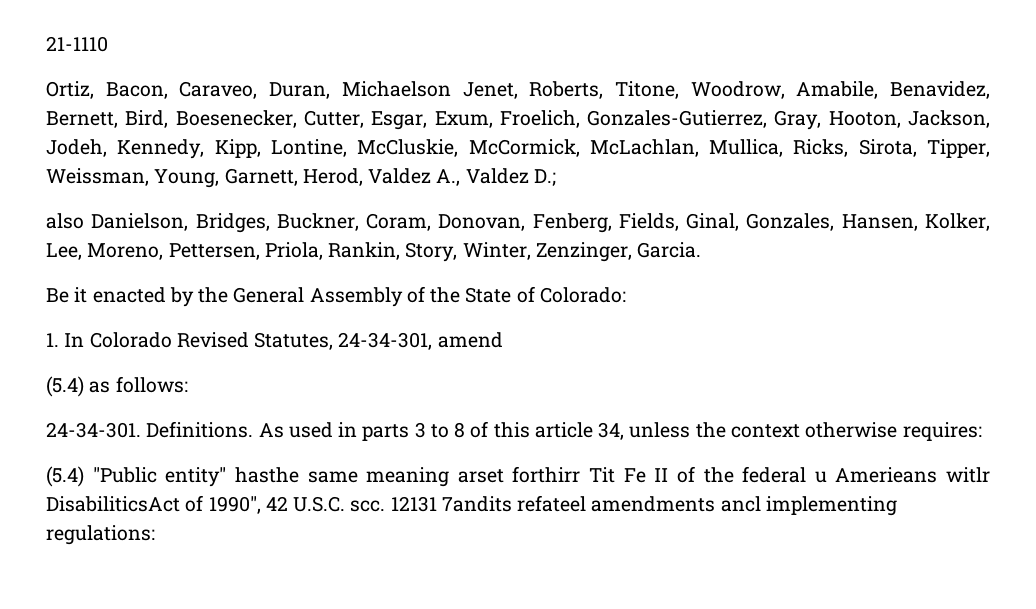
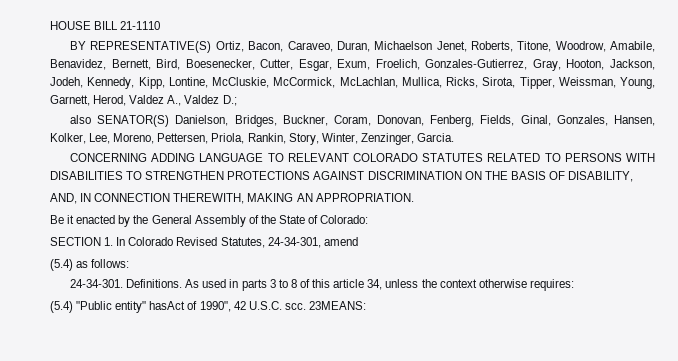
(46, 44) none -> [50,21,119,30] HOUSE BILL
(108, 44) none -> [70,41,212,53] BY REPRESENTATIVE(S)
(84, 221) none -> [97,115,170,127] SENATOR(S)
(702, 250) none -> [70,153,655,162] [50,171,634,182] [50,193,414,204] // CONCERNING ADDING LANGUAGE TO RELEVANT COLORADO STATUTES RELATED TO PERSONS WITH DISABILITIES TO STRENGTHEN PROTECTIONS AGAINST DISCRIMINATION ON THE BASIS OF DISABILITY, // AND, IN CONNECTION THEREWITH, MAKING AN APPROPRIATION.
(626, 295) none -> [50,237,101,246] SECTION
[234,466,990,487] [46,496,180,512] hasthe same meaning arset forthirr Tit Fe II of the federal u Amerieans witlr DisabiliticsAct -> [149,301,186,310] hasAct
[390,495,897,516] [46,525,155,545] 12131 7andits refateel amendments ancl implementing regulations: -> [308,301,366,310] 23MEANS:

